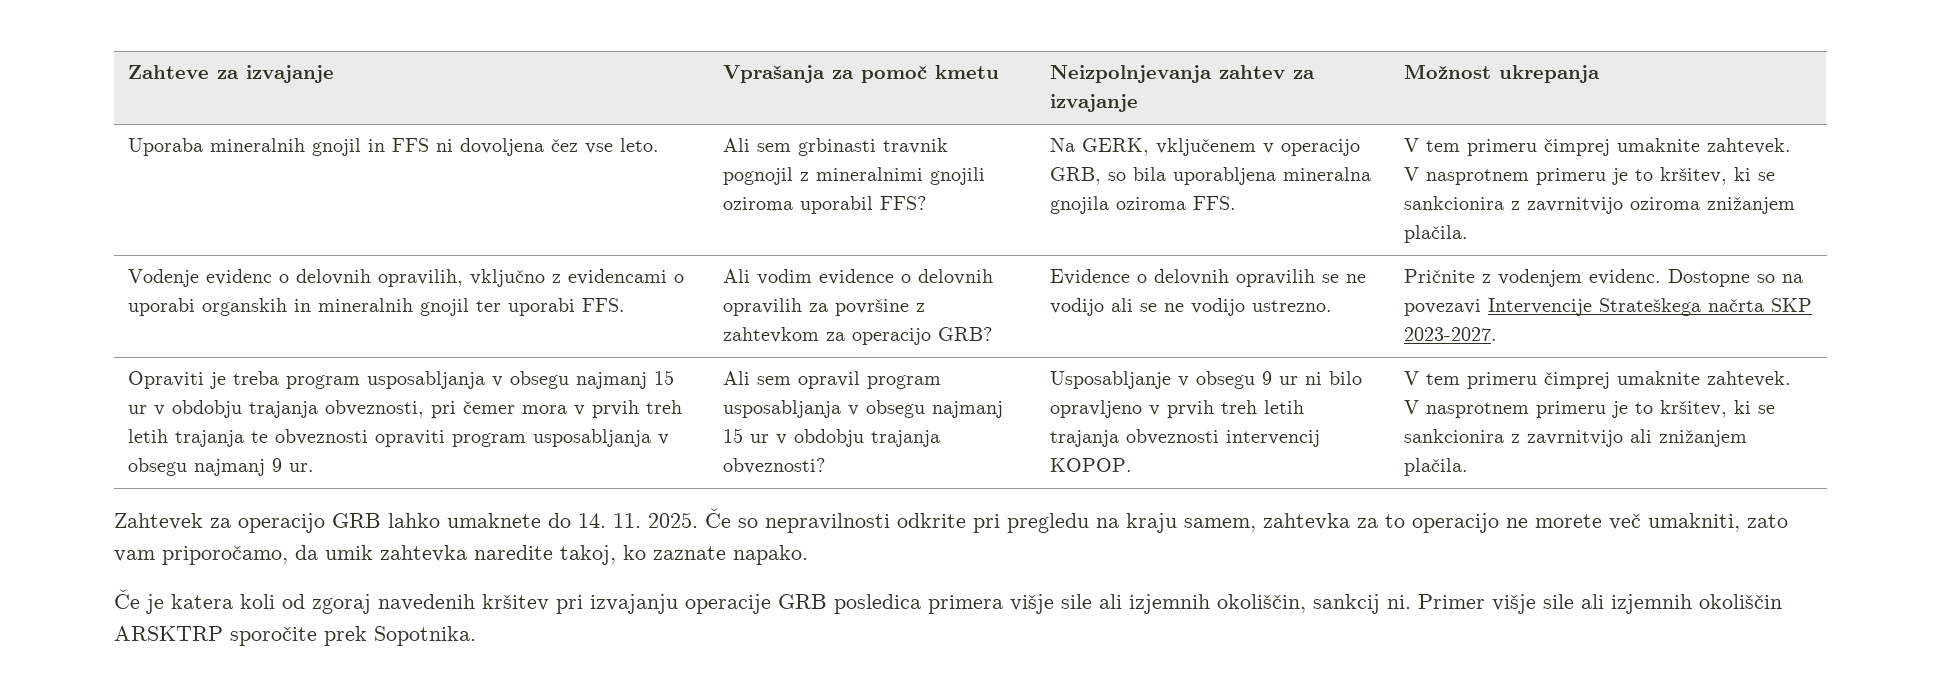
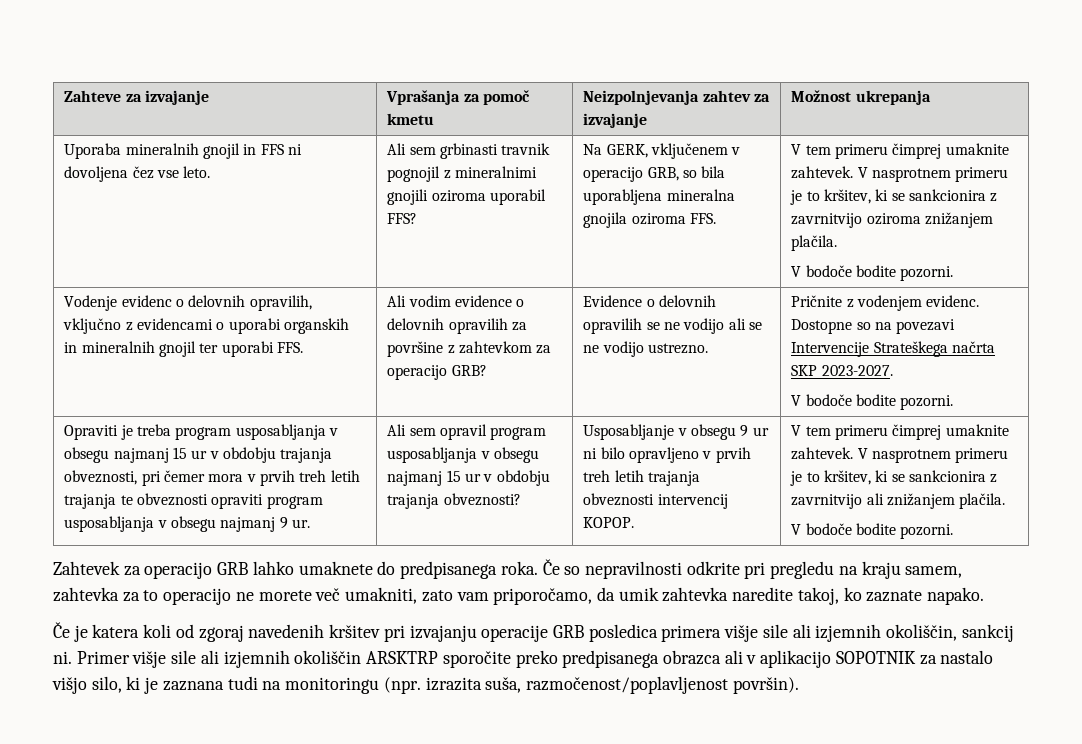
(1469, 234) none -> [791,265,954,281] // V bodoče bodite pozorni.
(1498, 334) none -> [791,394,954,410] // V bodoče bodite pozorni.
(1469, 467) none -> [791,523,954,539] // V bodoče bodite pozorni.
[578,512,698,528] 14. 11. 2025. -> [400,561,538,579] predpisanega roka.
[324,626,476,646] prek Sopotnika. -> [515,650,994,668] [52,676,799,694] preko predpisanega obrazca ali v aplikacijo SOPOTNIK za nastalo višjo silo, ki je zaznana tudi na monitoringu (npr. izrazita suša, razmočenost/poplavljenost površin).

